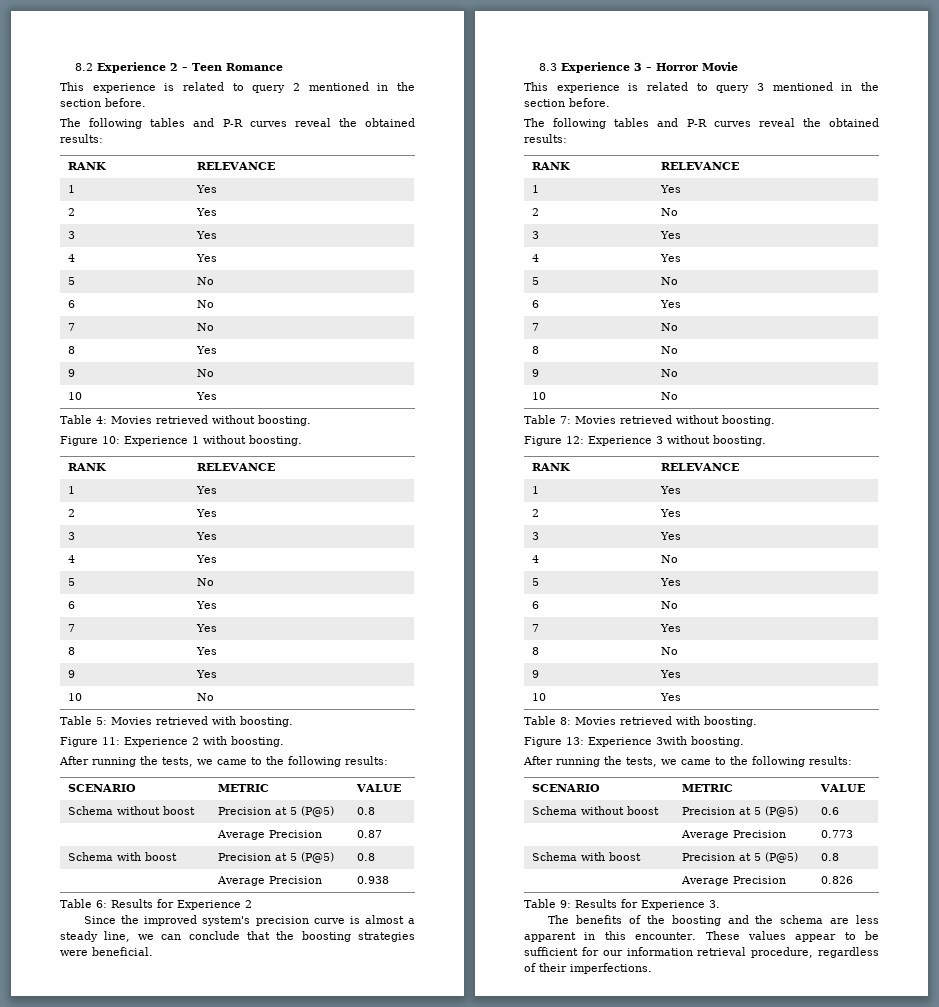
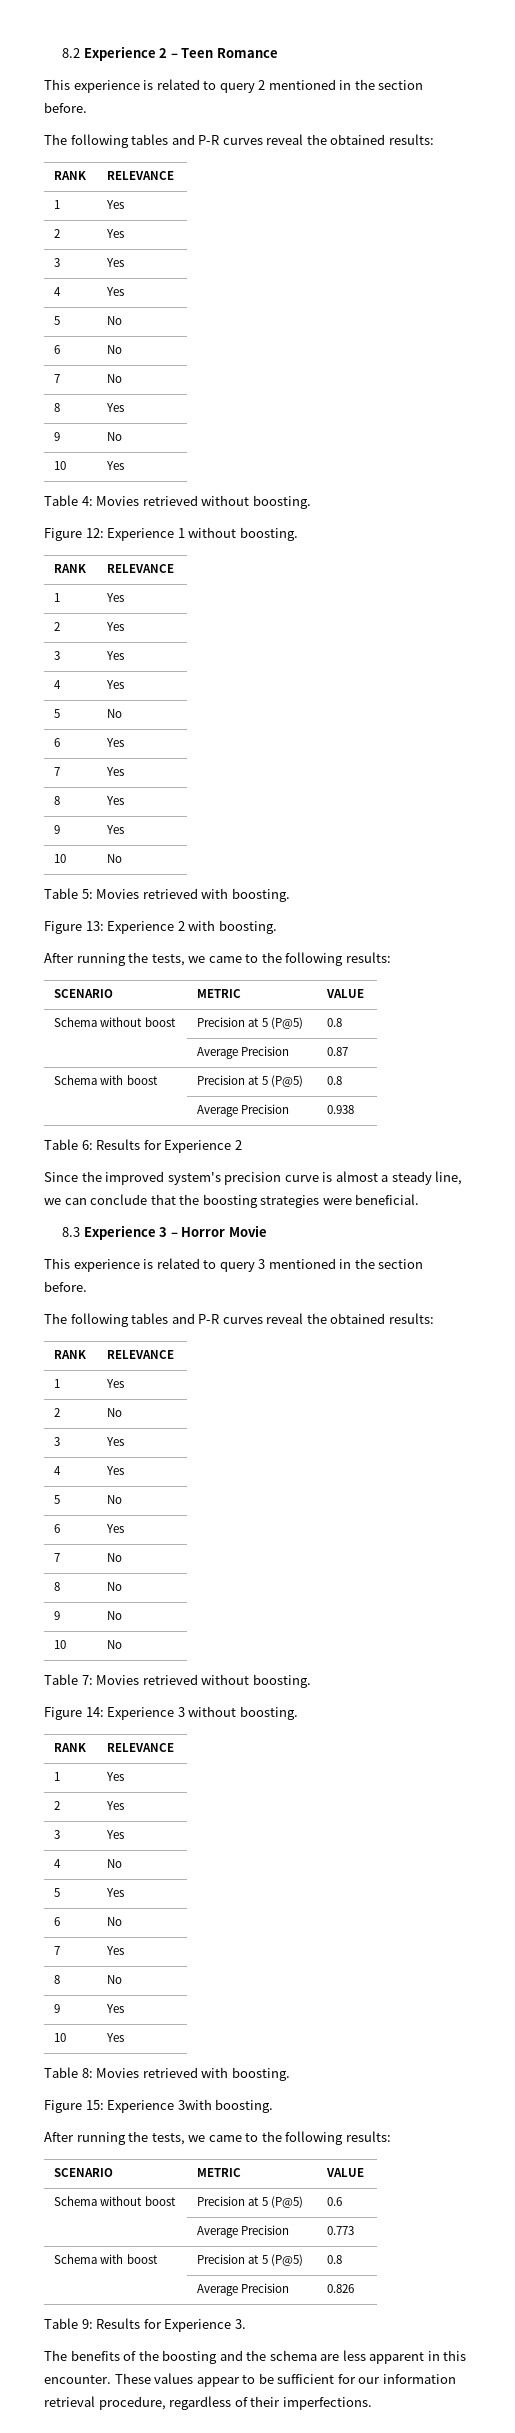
[102,436,120,444] 10: -> [85,528,104,538] 12:
[102,737,120,745] 11: -> [85,921,104,931] 13:
[566,436,584,444] 12: -> [85,1707,104,1717] 14:
[566,737,584,745] 13: -> [85,2100,104,2110] 15:

